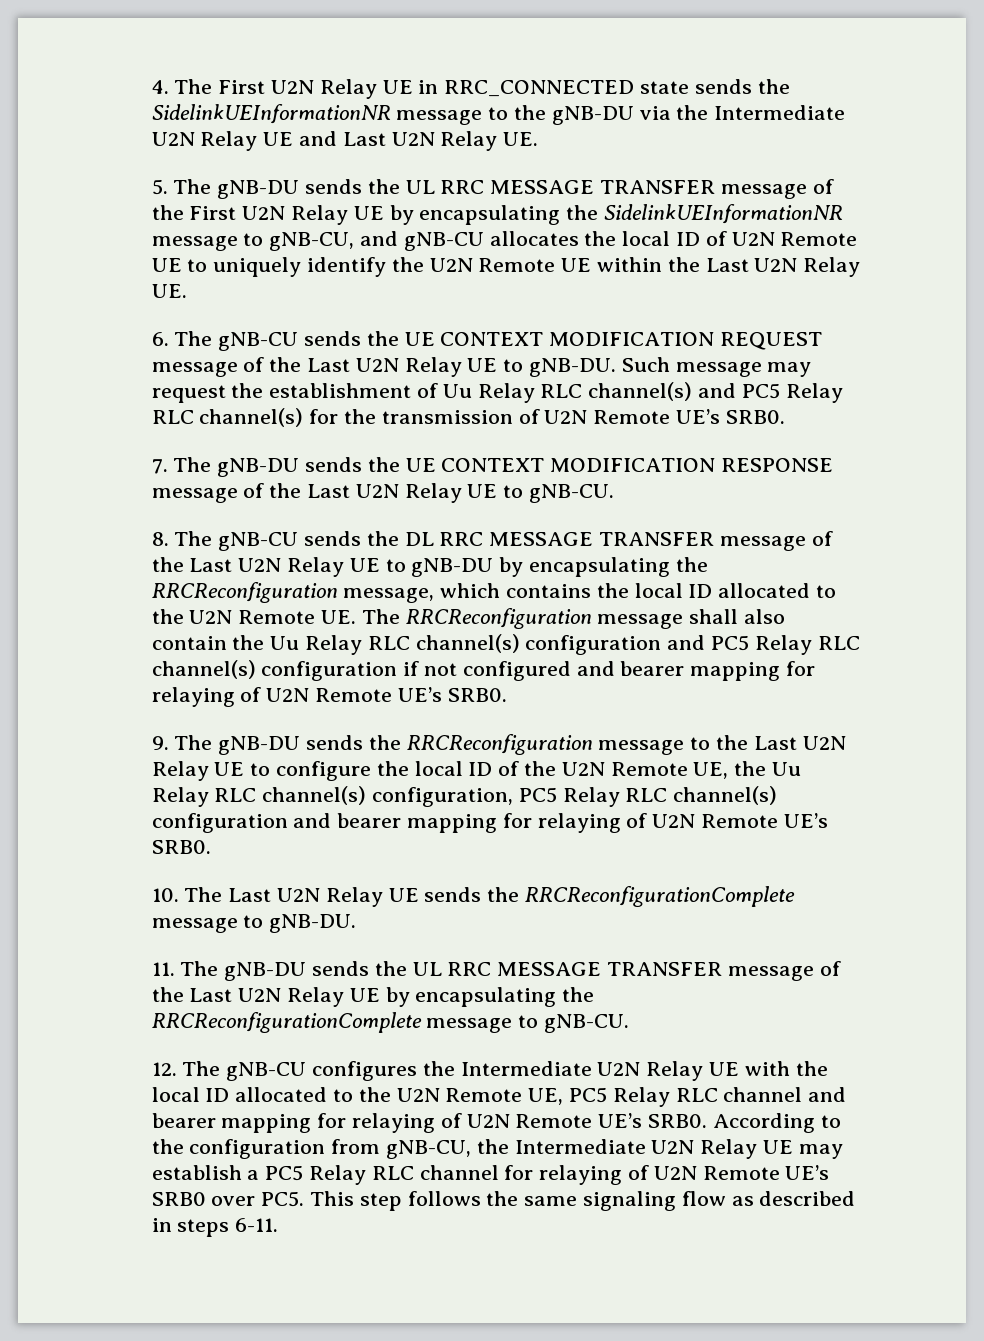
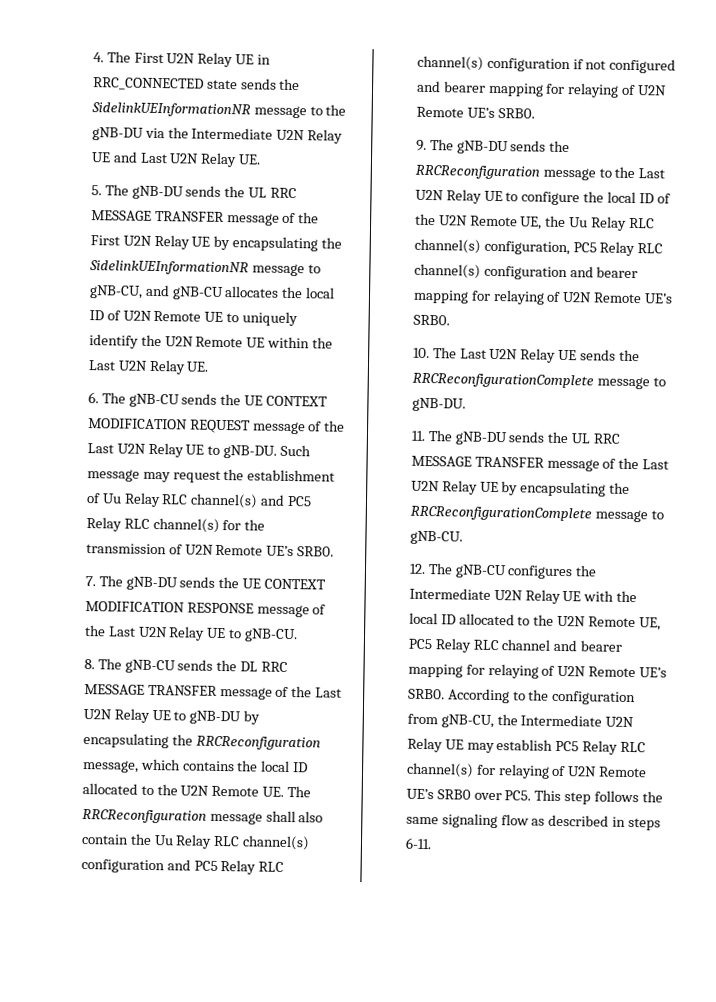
[247,1165,499,1185] a PC5 Relay RLC channel -> [555,740,647,755] [405,762,474,778] PC5 Relay RLC channel(s)

